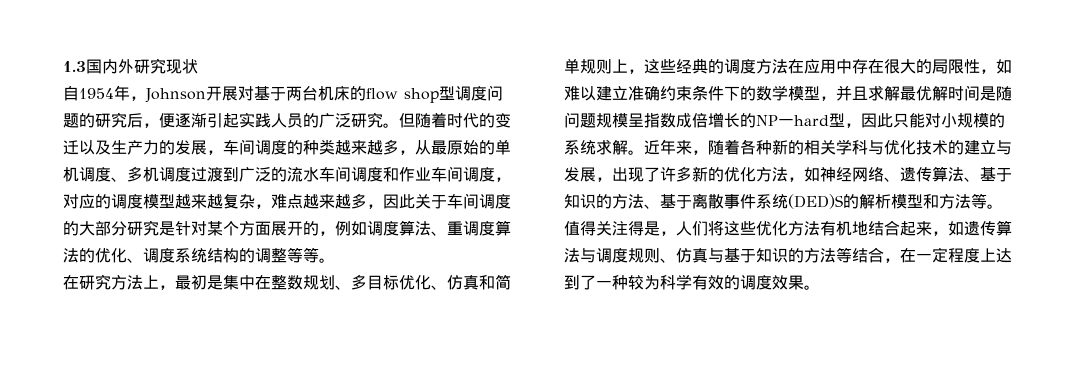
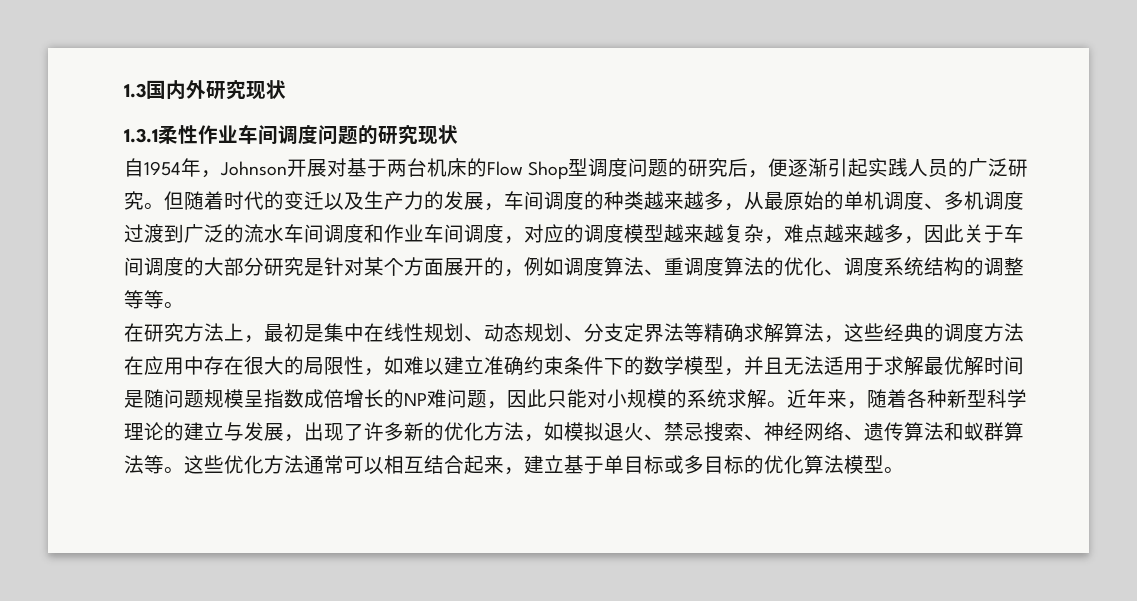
(198, 66) none -> [124,124,458,145] // 1.3.1柔性作业车间调度问题的研究现状
[366,88,439,103] flow shop -> [487,161,569,180] Flow Shop
[271,274,511,290] [564,58,628,74] 整数规划、多目标优化、仿真和简单规则上 -> [384,323,824,343] 线性规划、动态规划、分支定界法等精确求解算法
(868, 93) none -> [784,356,884,375] 无法适用于
[778,113,845,127] 一hard型 -> [427,389,487,408] 难问题
[788,139,948,155] 的相关学科与优化技术 -> [967,389,1027,408] [124,422,164,441] 型科学理论
(820, 174) none -> [564,422,764,442] 模拟退火、禁忌搜索、
[964,167,1012,182] [564,193,1003,209] [564,220,1012,236] [564,247,1012,263] [564,274,804,290] 、基于知识的方法、基于离散事件系统(DED)S的解析模型和方法等。值得关注得是，人们将这些优化方法有机地结合起来，如遗传算法与调度规则、仿真与基于知识的方法等结合，在一定程度上达到了一种较为科学有效的调度效果 -> [944,422,1024,441] [124,455,884,475] 和蚁群算法等。这些优化方法通常可以相互结合起来，建立基于单目标或多目标的优化算法模型

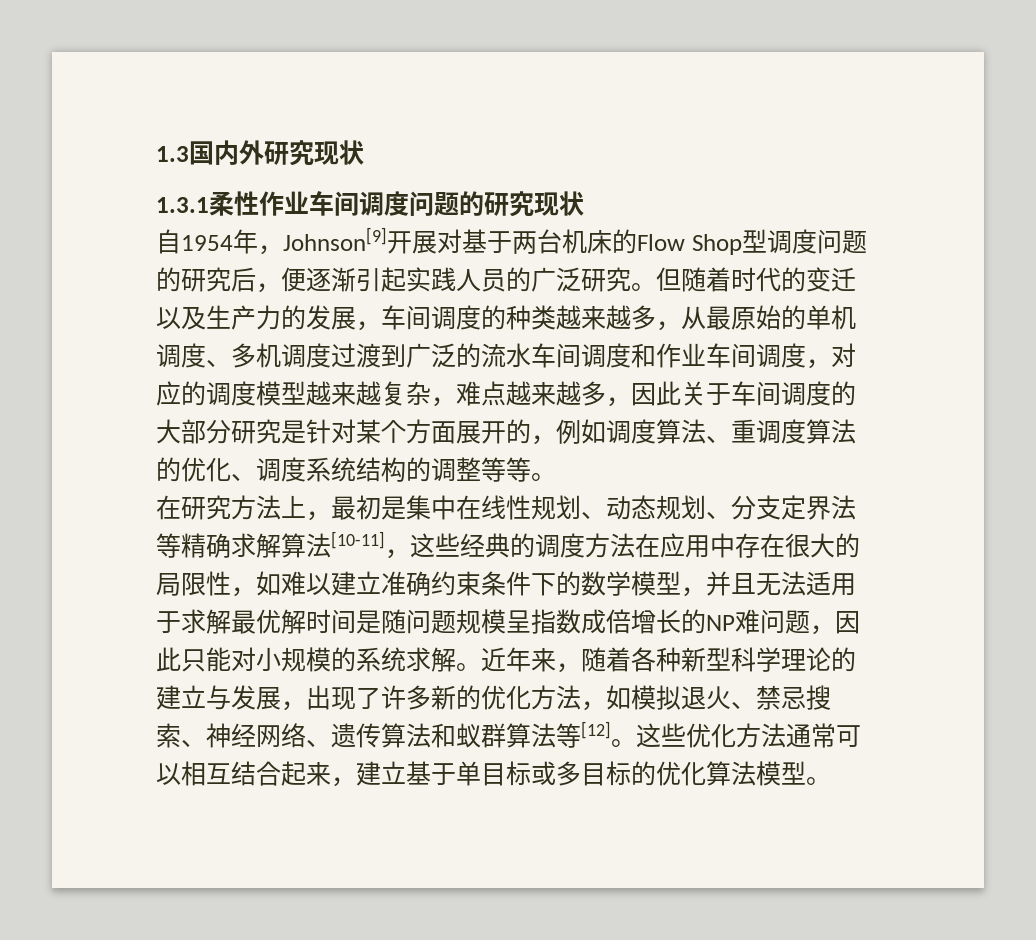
[220,161,287,176] Johnson -> [283,227,387,251] Johnson[9]
(824, 332) none -> [331,531,385,549] [10-11]
(164, 464) none -> [581,721,611,739] [12]

